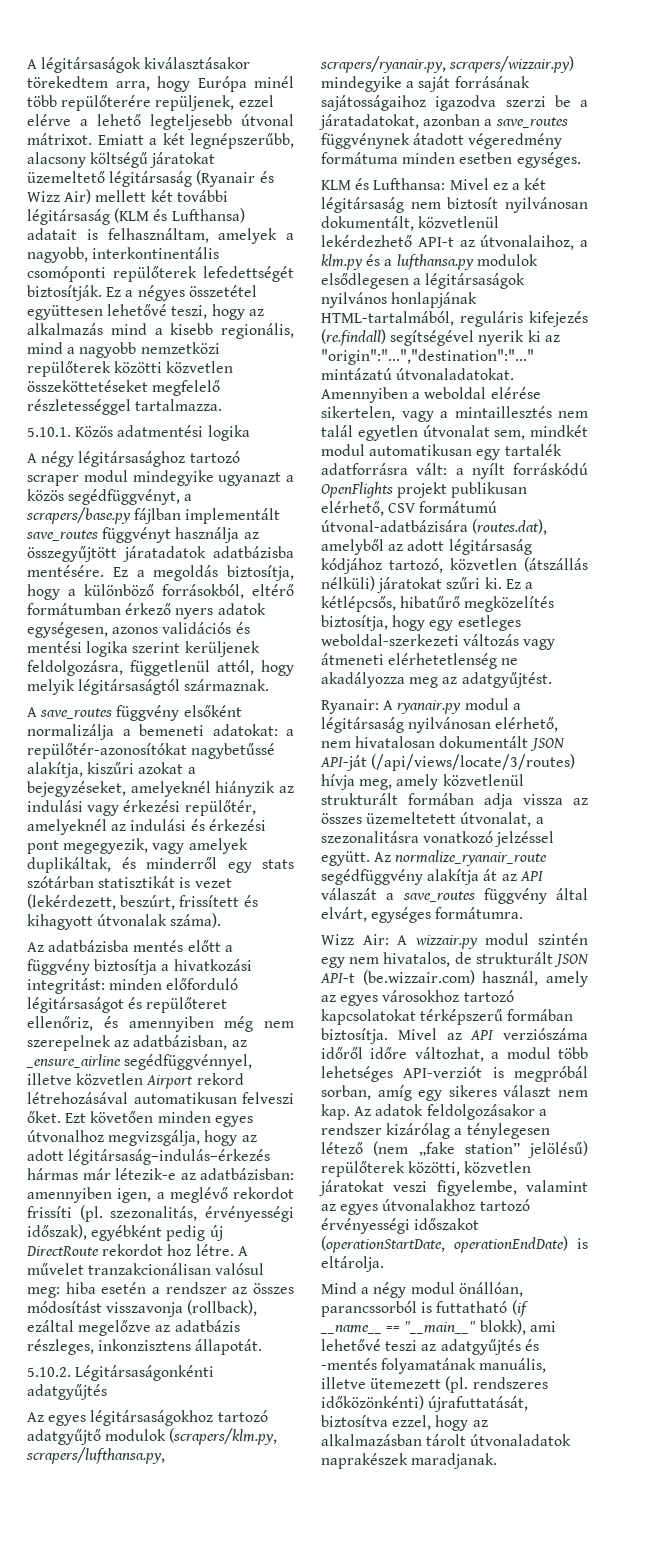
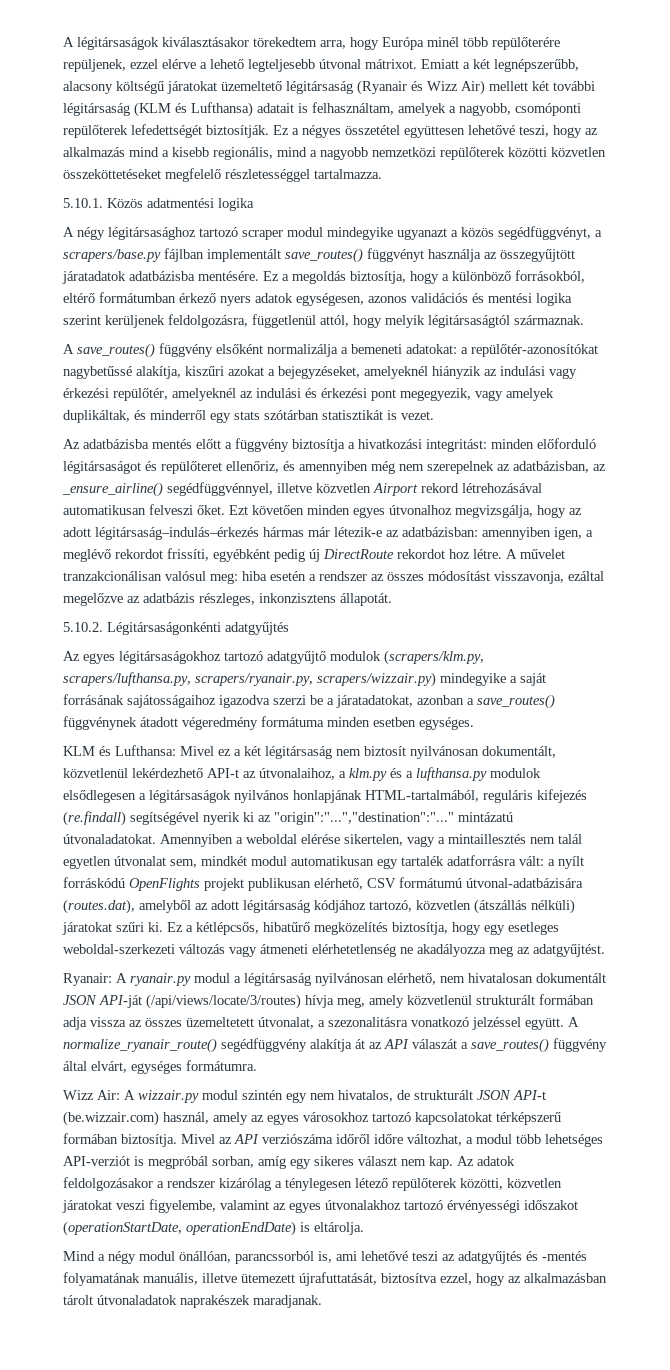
[92,247,220,259] interkontinentális -> (511, 109) none
[26,530,98,541] save_routes -> [285,248,363,263] save_routes()
[40,708,113,719] save_routes -> [77,343,155,358] save_routes()
[194,878,232,888] [27,894,258,910] [27,913,222,930] vezet (lekérdezett, beszúrt, frissített és kihagyott útvonalak száma). -> [401,411,434,420] vezet.
[26,1054,121,1068] _ensure_airline -> [62,482,163,497] _ensure_airline()
[27,1205,294,1222] [27,1224,87,1240] frissíti (pl. szezonalitás, érvényességi időszak), -> [167,548,209,561] frissíti,
[106,1300,258,1317] visszavonja (rollback), -> [494,571,564,584] visszavonja,
[495,117,568,128] save_routes -> [477,694,555,709] save_routes()
[374,850,548,866] Az normalize_ryanair_route -> [568,1017,579,1027] [63,1038,217,1053] A normalize_ryanair_route()
[402,891,475,902] save_routes -> [471,1038,549,1053] save_routes()
[373,1141,588,1158] (nem „fake station” jelölésű) -> (388, 1183) none
[421,1300,529,1317] [320,1319,526,1335] is futtatható (if __name__ == "__main__" blokk), -> [318,1251,332,1263] is,
[445,1376,548,1393] [321,1395,424,1410] (pl. rendszeres időközönkénti) -> (295, 1278) none

